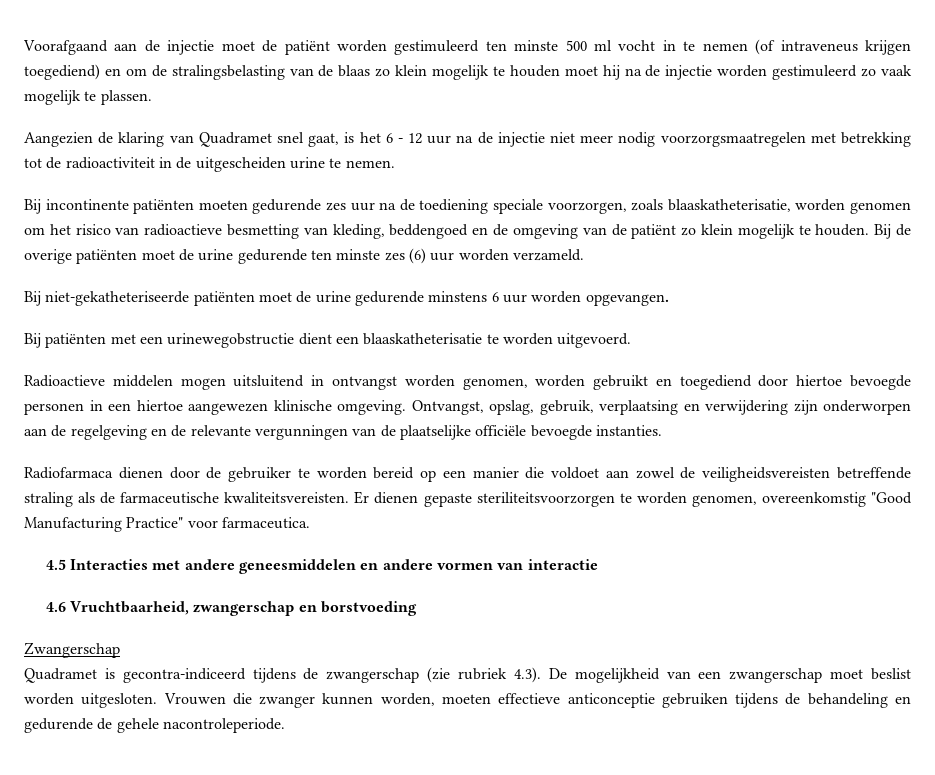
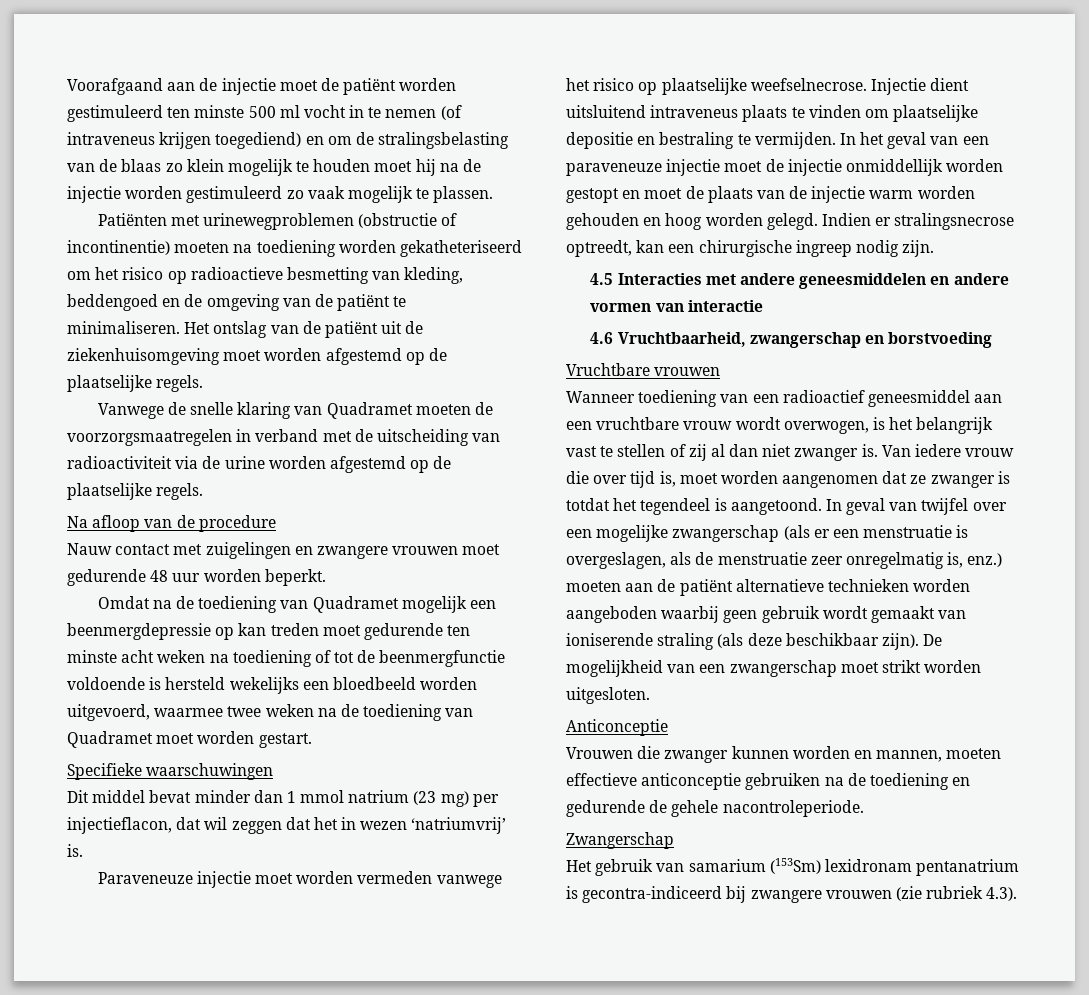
[24,132,911,147] [24,157,395,172] [24,199,912,214] Aangezien de klaring van Quadramet snel gaat, is het 6 - 12 uur na de injectie niet meer nodig voorzorgsmaatregelen met betrekking tot de radioactiviteit in de uitgescheiden urine te nemen. // Bij incontinente patiënten moeten gedurende zes uur na de toediening speciale voorzorgen, zoals blaaskatheterisatie, worden genomen -> [97,213,458,230] [67,240,522,257] Patiënten met urinewegproblemen (obstructie of incontinentie) moeten na toediening worden gekatheteriseerd
[115,227,140,235] van -> [167,271,187,284] op
[681,224,912,239] [24,248,584,264] [24,291,669,306] [24,333,632,348] [24,375,912,390] [24,400,911,415] [24,425,662,440] [24,467,911,482] [24,491,913,507] [24,517,310,532] zo klein mogelijk te houden. Bij de overige patiënten moet de urine gedurende ten minste zes (6) uur worden verzameld. // Bij niet-gekatheteriseerde patiënten moet de urine gedurende minstens 6 uur worden opgevangen. // Bij patiënten met een urinewegobstructie dient een blaaskatheterisatie te worden uitgevoerd. // Radioactieve middelen mogen uitsluitend in ontvangst worden genomen, worden gebruikt en toegediend door hiertoe bevoegde personen in een hiertoe aangewezen klinische omgeving. Ontvangst, opslag, gebruik, verplaatsing en verwijdering zijn onderworpen aan de regelgeving en de relevante vergunningen van de plaatselijke officiële bevoegde instanties. // Radiofarmaca dienen door de gebruiker te worden bereid op een manier die voldoet aan zowel de veiligheidsvereisten betreffende straling als de farmaceutische kwaliteitsvereisten. Er dienen gepaste steriliteitsvoorzorgen te worden genomen, overeenkomstig "Good Manufacturing Practice" voor farmaceutica. -> [393,296,407,307] [67,321,424,338] [67,348,447,365] [67,375,204,392] [97,402,494,419] [67,429,501,446] [67,456,452,473] [67,483,204,500] [67,515,276,532] [67,542,501,559] [67,569,326,586] [97,596,497,613] [67,623,471,640] [67,650,506,667] [67,677,478,694] [67,704,474,721] [67,731,312,748] [67,763,274,780] [67,790,499,807] [67,817,507,834] [67,844,83,857] [97,871,502,888] [566,78,970,95] [566,105,979,122] [566,132,989,149] [566,159,1004,176] [566,186,975,203] [566,213,1015,230] [566,240,935,257] te minimaliseren. Het ontslag van de patiënt uit de ziekenhuisomgeving moet worden afgestemd op de plaatselijke regels. // Vanwege de snelle klaring van Quadramet moeten de voorzorgsmaatregelen in verband met de uitscheiding van radioactiviteit via de urine worden afgestemd op de plaatselijke regels. // Na afloop van de procedure // Nauw contact met zuigelingen en zwangere vrouwen moet gedurende 48 uur worden beperkt. // Omdat na de toediening van Quadramet mogelijk een beenmergdepressie op kan treden moet gedurende ten minste acht weken na toediening of tot de beenmergfunctie voldoende is hersteld wekelijks een bloedbeeld worden uitgevoerd, waarmee twee weken na de toediening van Quadramet moet worden gestart. // Specifieke waarschuwingen // Dit middel bevat minder dan 1 mmol natrium (23 mg) per injectieflacon, dat wil zeggen dat het in wezen ‘natriumvrij’ is. // Paraveneuze injectie moet worden vermeden vanwege het risico op plaatselijke weefselnecrose. Injectie dient uitsluitend intraveneus plaats te vinden om plaatselijke depositie en bestraling te vermijden. In het geval van een paraveneuze injectie moet de injectie onmiddellijk worden gestopt en moet de plaats van de injectie warm worden gehouden en hoog worden gelegd. Indien er stralingsnecrose optreedt, kan een chirurgische ingreep nodig zijn.
[24,642,120,658] [24,667,541,683] Zwangerschap // Quadramet is gecontra-indiceerd tijdens de zwangerschap (zie rubriek 4.3). -> [566,363,721,376] [566,390,1003,407] [566,417,994,434] [566,444,1015,461] [566,471,1010,488] [566,498,1007,515] [566,525,969,542] [566,552,1003,569] [566,579,971,596] [566,606,967,623] [566,633,919,650] Vruchtbare vrouwen // Wanneer toediening van een radioactief geneesmiddel aan een vruchtbare vrouw wordt overwogen, is het belangrijk vast te stellen of zij al dan niet zwanger is. Van iedere vrouw die over tijd is, moet worden aangenomen dat ze zwanger is totdat het tegendeel is aangetoond. In geval van twijfel over een mogelijke zwangerschap (als er een menstruatie is overgeslagen, als de menstruatie zeer onregelmatig is, enz.) moeten aan de patiënt alternatieve technieken worden aangeboden waarbij geen gebruik wordt gemaakt van ioniserende straling (als deze beschikbaar zijn).
[871,668,912,680] beslist -> [881,660,921,673] strikt
(158, 700) none -> [566,719,668,736] // Anticonceptie //
[380,693,435,706] worden, -> [792,746,943,762] worden en mannen,
[735,693,888,708] tijdens de behandeling -> [824,773,949,790] na de toediening
(285, 725) none -> [566,832,674,849] [566,858,1020,876] [566,886,1018,903] // Zwangerschap // Het gebruik van samarium (153Sm) lexidronam pentanatrium is gecontra-indiceerd bij zwangere vrouwen (zie rubriek 4.3).

